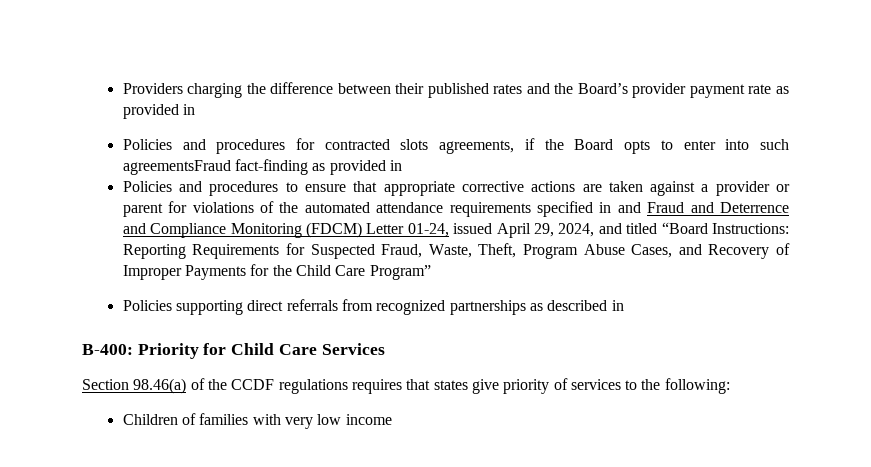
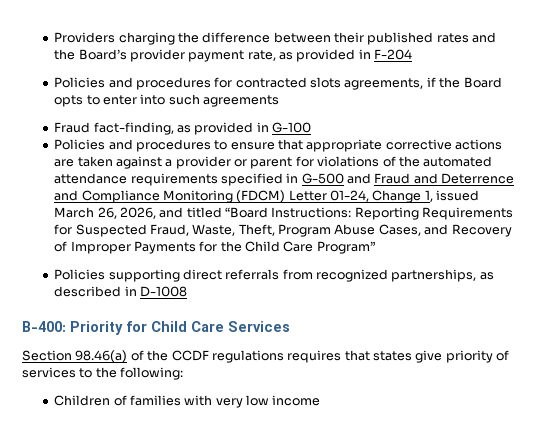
[748,84,789,94] [122,104,196,119] rate as provided in -> [247,49,413,62] rate, as provided in F-204
[122,159,403,175] agreementsFraud fact-finding as provided in -> [203,95,280,107] [54,122,312,135] agreements // Fraud fact-finding, as provided in G-100
(612, 207) none -> [301,173,344,184] G-500
[453,223,595,238] issued April 29, 2024, -> [372,190,480,203] [54,207,156,219] Change 1, issued March 26, 2026,
[449,300,526,315] partnerships -> [391,269,477,282] partnerships,
(624, 305) none -> [139,286,187,297] D-1008

